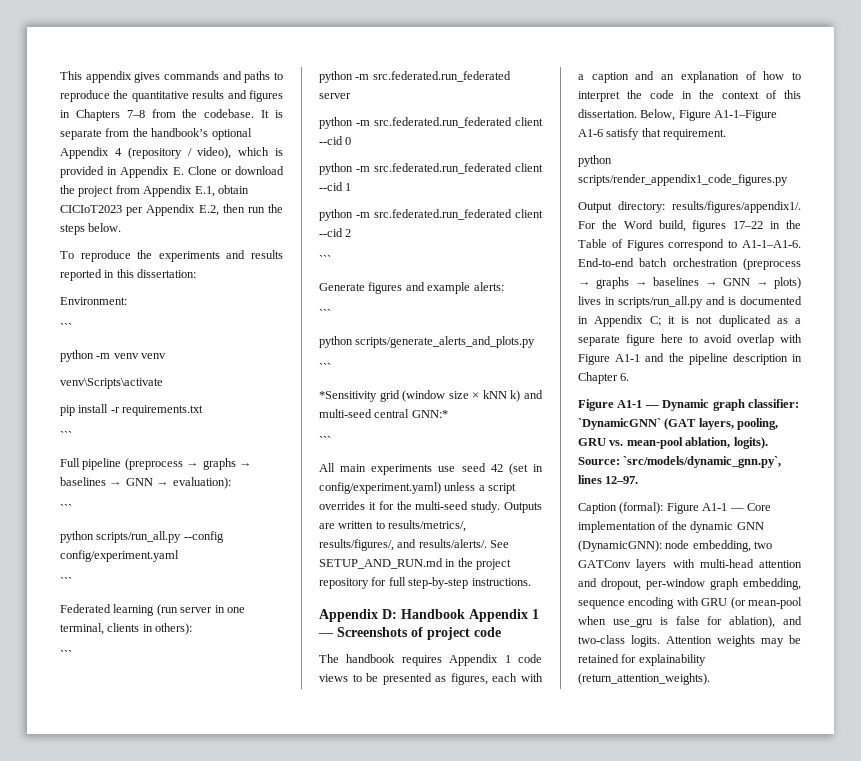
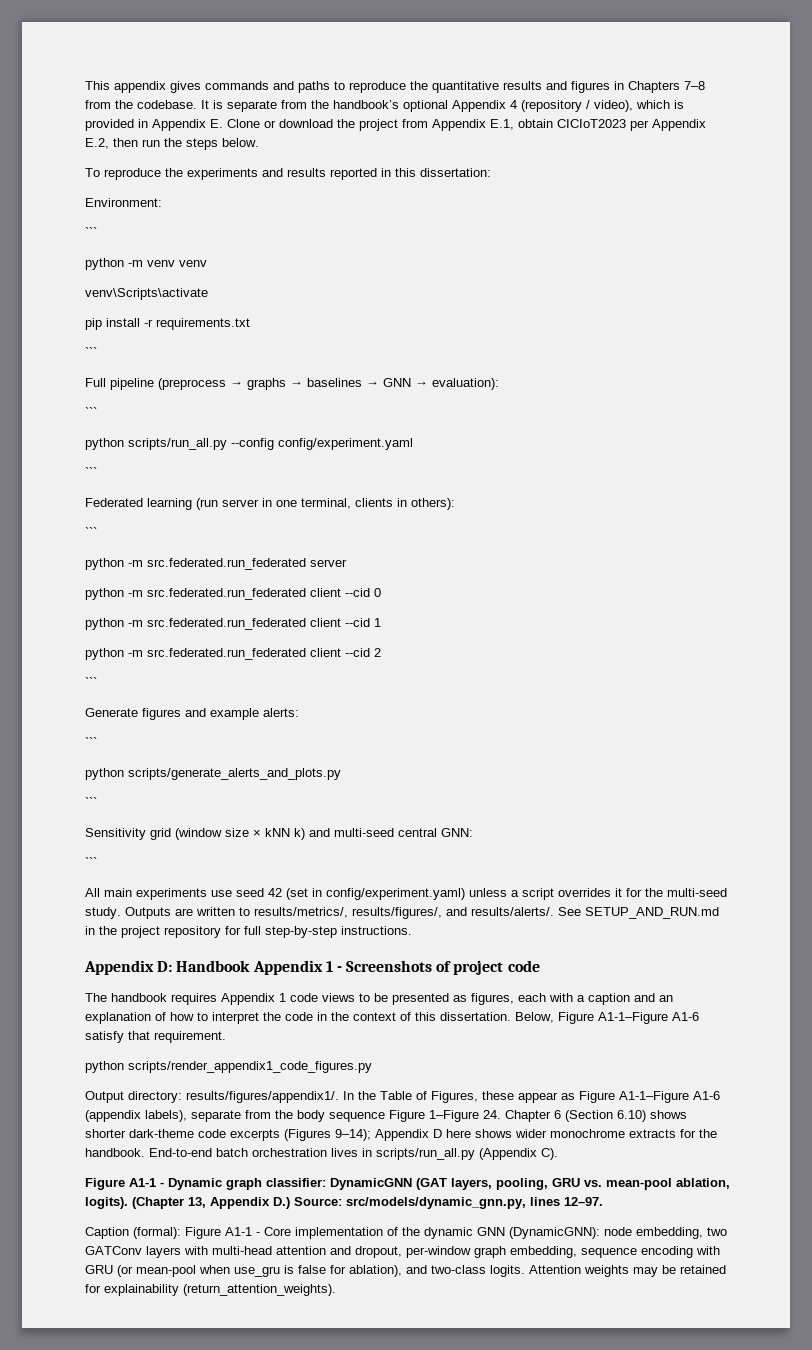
[319,391,377,402] *Sensitivity -> [85,828,146,840] Sensitivity
[411,410,448,418] GNN:* -> [441,828,473,837] GNN:
[318,633,334,637] — -> [336,966,342,972] -
[578,220,801,232] [578,239,801,251] [578,258,801,270] [578,277,801,289] [578,296,802,308] [578,315,801,327] [578,334,802,346] [578,353,802,365] [578,372,630,384] [578,399,659,411] For the Word build, figures 17–22 in the Table of Figures correspond to A1-1–A1-6. End-to-end batch orchestration (preprocess → graphs → baselines → GNN → plots) lives in scripts/run_all.py and is documented in Appendix C; it is not duplicated as a separate figure here to avoid overlap with Figure A1-1 and the pipeline description in Chapter 6. // Figure A1-1 — -> [343,1091,720,1103] [85,1110,687,1122] [85,1129,717,1141] [85,1148,558,1160] [85,1178,164,1190] In the Table of Figures, these appear as Figure A1-1–Figure A1-6 (appendix labels), separate from the body sequence Figure 1–Figure 24. Chapter 6 (Section 6.10) shows shorter dark-theme code excerpts (Figures 9–14); Appendix D here shows wider monochrome extracts for the handbook. End-to-end batch orchestration lives in scripts/run_all.py (Appendix C). // Figure A1-1 -
[578,418,661,430] `DynamicGNN` -> [330,1178,412,1190] DynamicGNN
[578,456,782,468] Source: `src/models/dynamic_gnn.py`, -> [132,1197,526,1209] (Chapter 13, Appendix D.) Source: src/models/dynamic_gnn.py,
[729,508,744,511] — -> [256,1232,260,1236] -

